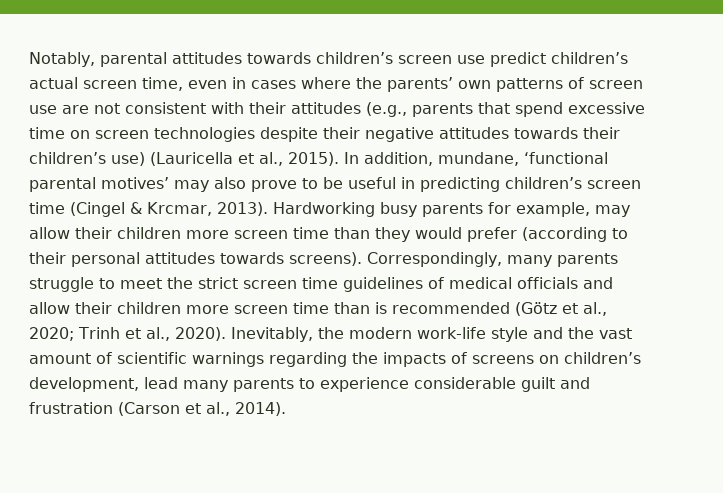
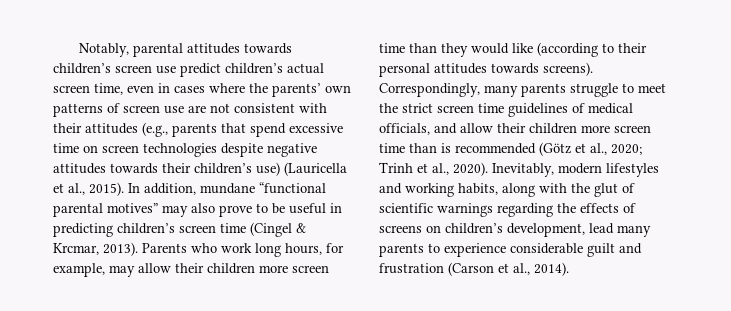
[323,127,360,139] their -> (263, 150) none
[438,152,608,166] [29,177,169,192] mundane, ‘functional parental motives’ -> [200,182,326,194] [53,203,158,217] mundane “functional parental motives”
[273,202,483,217] Hardworking busy parents -> [142,243,322,257] Parents who work long hours,
[467,227,517,242] prefer -> [512,43,533,53] like
[517,277,578,289] officials -> [379,123,430,135] officials,
[317,327,632,342] [29,353,91,364] the modern work-life style and the vast amount -> [558,163,659,177] [379,183,618,197] modern lifestyles and working habits, along with the glut
[383,352,446,367] impacts -> [580,203,619,213] effects

